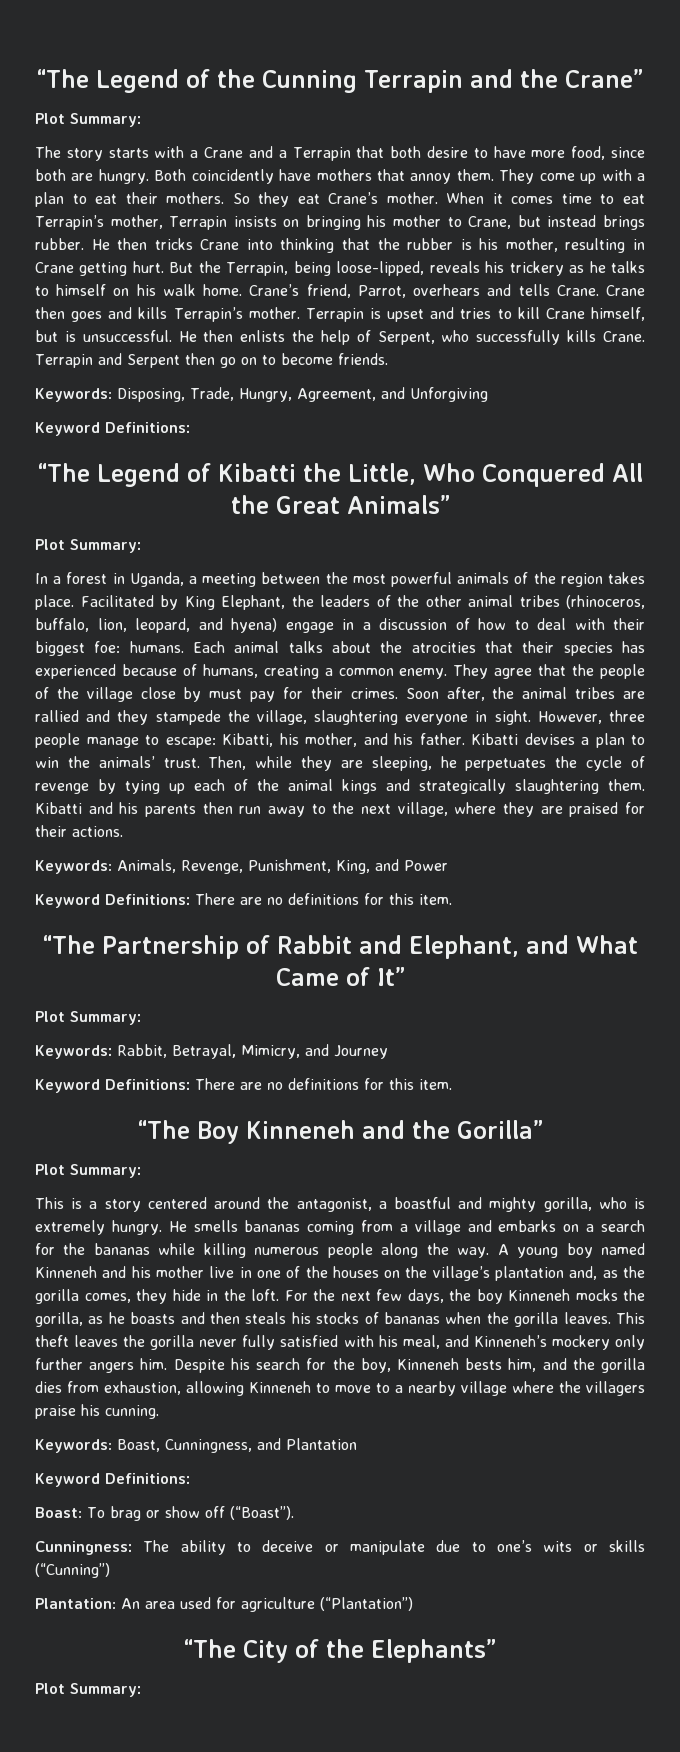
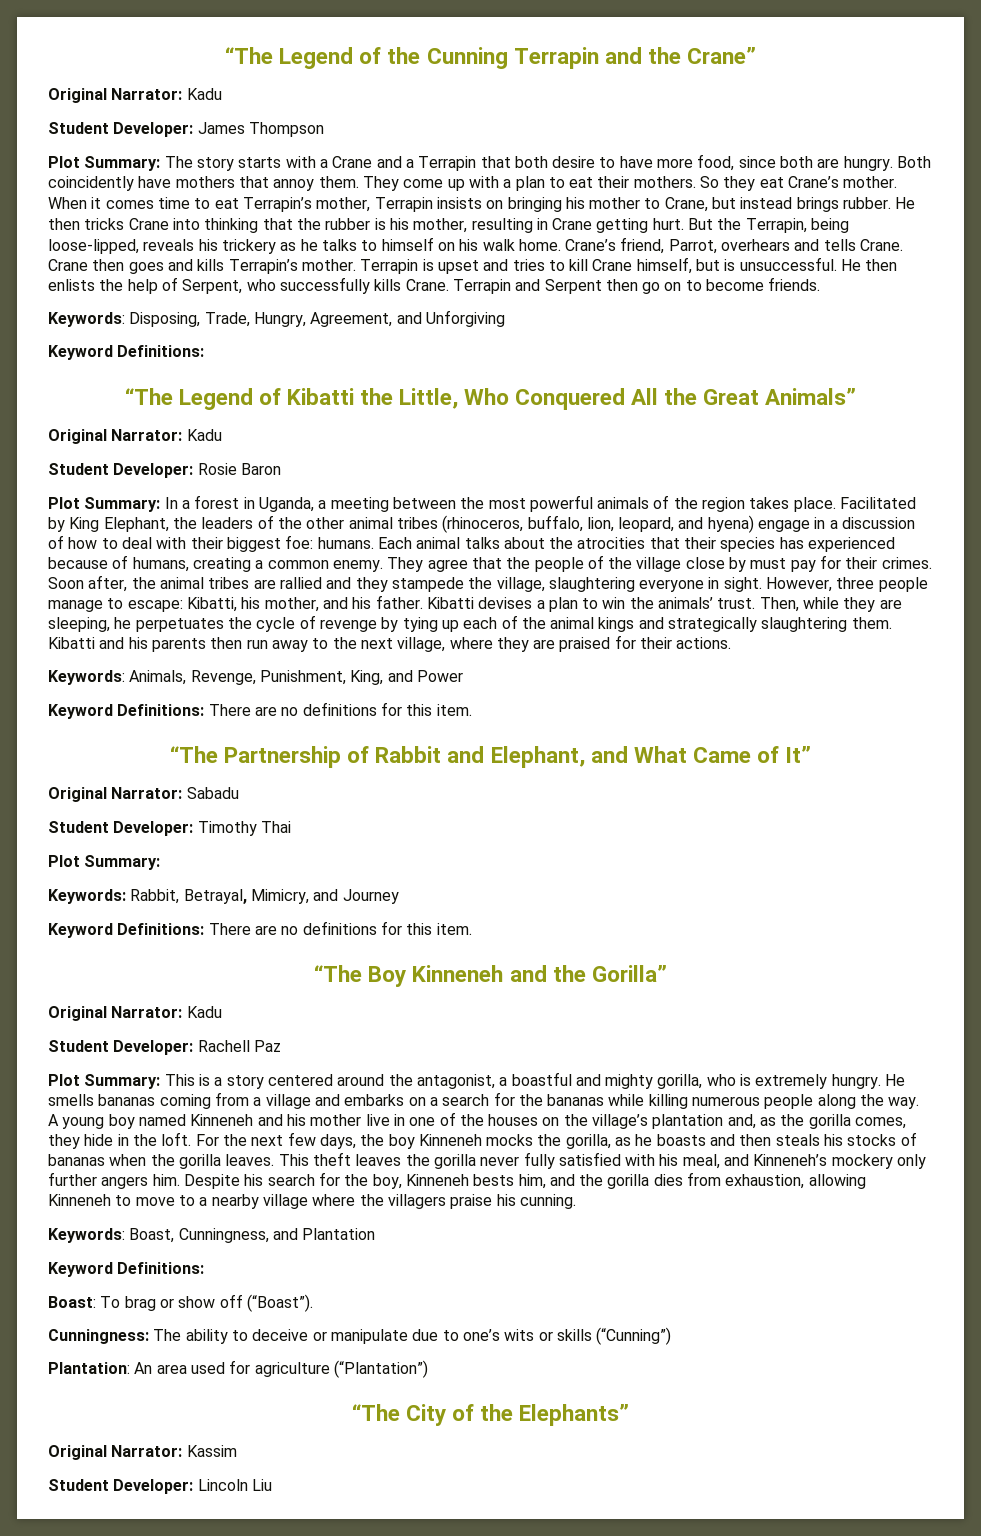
[35,113,141,127] // Plot Summary: // -> [48,88,222,103] [48,122,324,137] [48,156,161,171] // Original Narrator: Kadu // Student Developer: James Thompson // Plot Summary:
[35,539,141,553] // Plot Summary: // -> [48,429,222,444] [48,463,281,478] [48,497,161,512] // Original Narrator: Kadu // Student Developer: Rosie Baron // Plot Summary:
(405, 976) none -> [48,787,239,802] [48,821,291,836] // Original Narrator: Sabadu // Student Developer: Timothy Thai
[35,1164,141,1178] // Plot Summary: // -> [48,1006,222,1021] [48,1040,281,1055] [48,1074,161,1089] // Original Narrator: Kadu // Student Developer: Rachell Paz // Plot Summary:
[35,1683,141,1697] Plot Summary: -> [48,1445,237,1460] [48,1479,272,1494] Original Narrator: Kassim // Student Developer: Lincoln Liu

